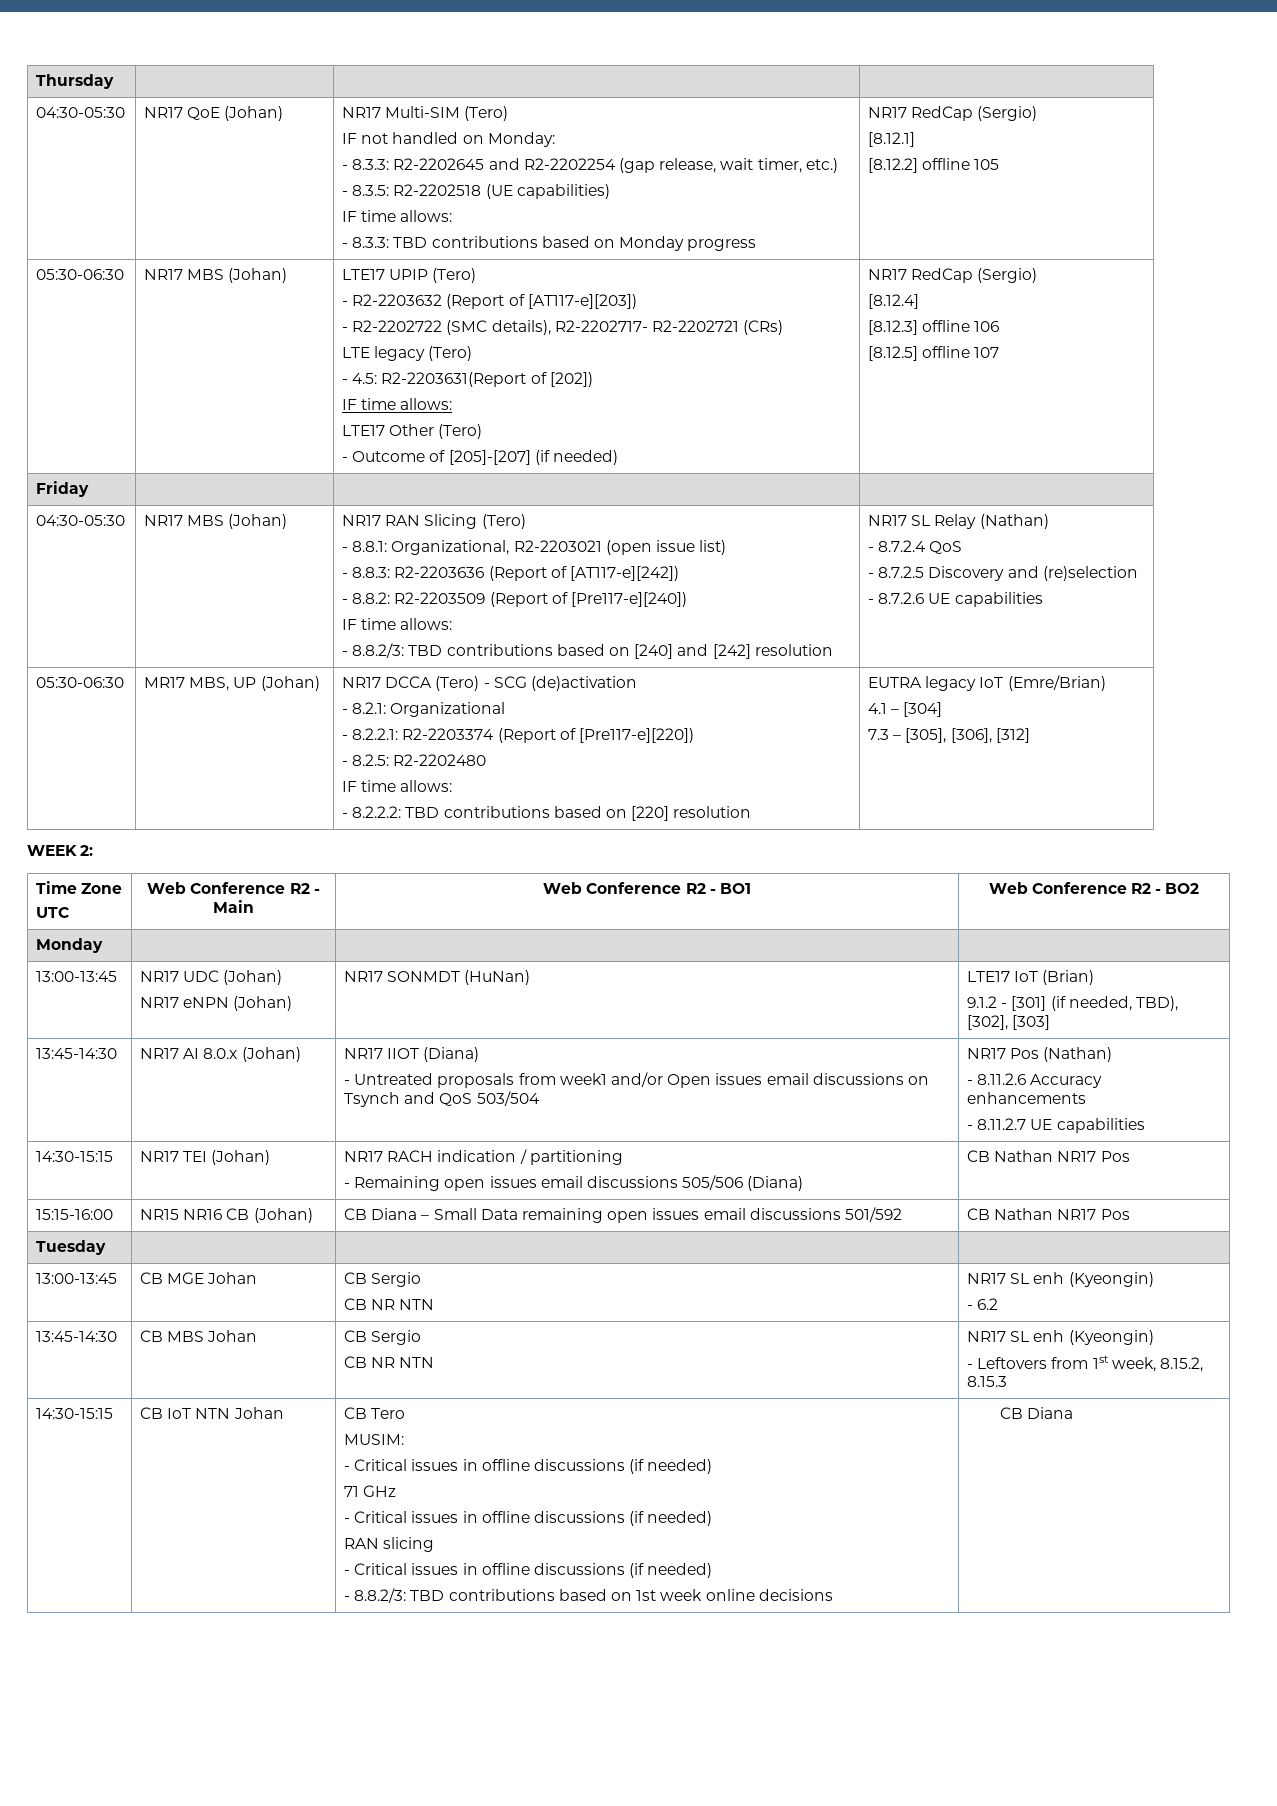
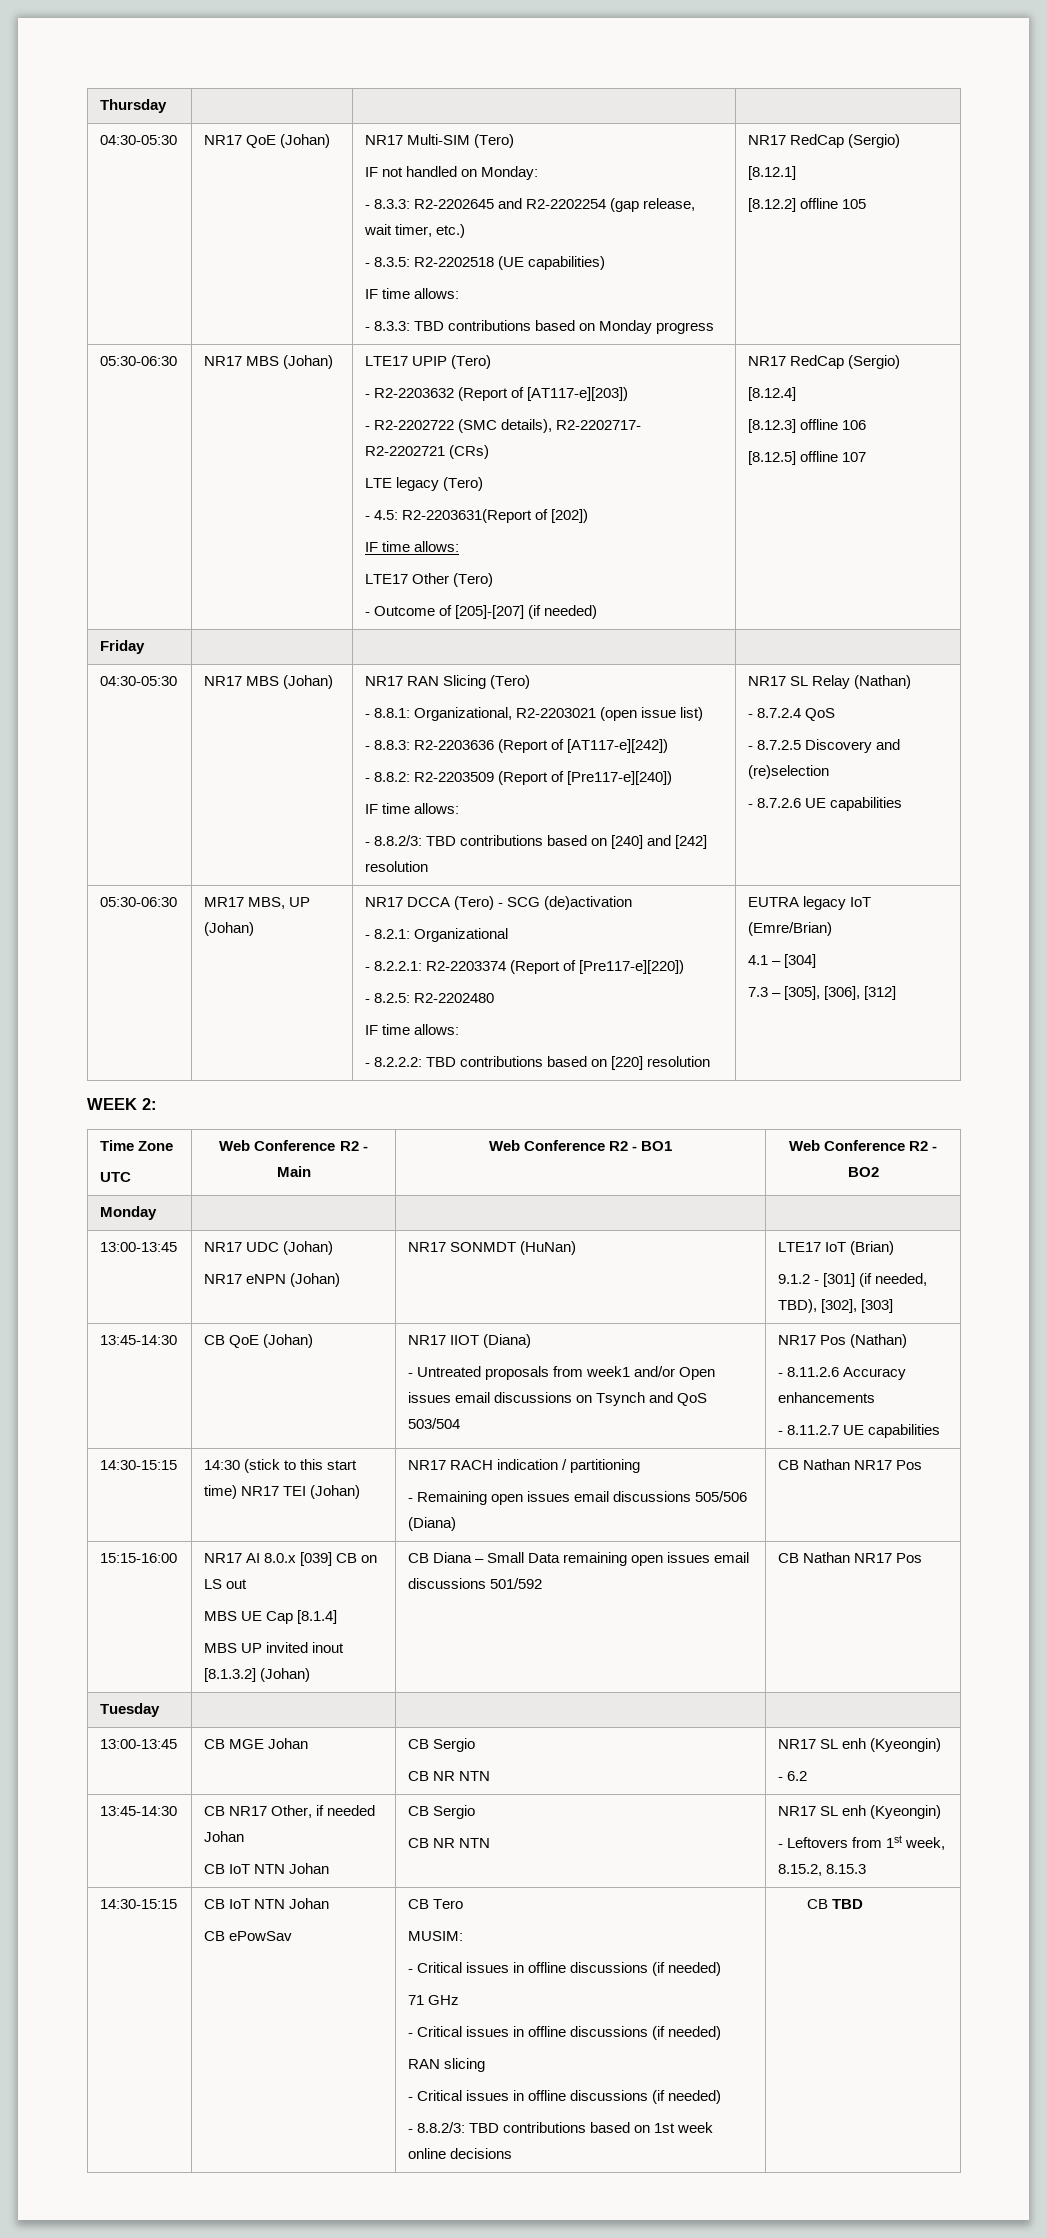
[140,1048,238,1059] NR17 AI 8.0.x -> [204,1335,260,1348] CB QoE
(114, 1156) none -> [204,1459,358,1473] [204,1485,238,1499] 14:30 (stick to this start time)
[140,1208,250,1220] NR15 NR16 CB -> [204,1552,378,1566] [204,1579,248,1589] [204,1610,338,1624] [204,1642,345,1653] [204,1668,257,1682] NR17 AI 8.0.x [039] CB on LS out // MBS UE Cap [8.1.4] // MBS UP invited inout [8.1.3.2]
[167,1331,205,1342] MBS -> [229,1805,376,1818] [204,1831,245,1842] [204,1864,286,1874] NR17 Other, if needed Johan // CB IoT NTN
(284, 1413) none -> [204,1931,293,1941] // CB ePowSav
[1027,1407,1074,1419] Diana -> [832,1899,864,1909] TBD

